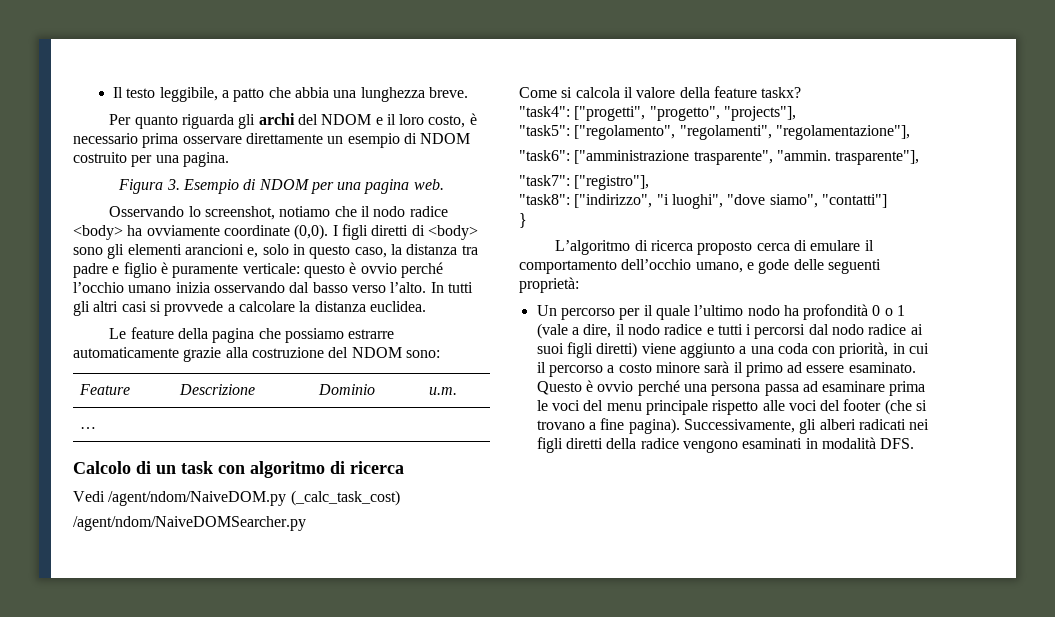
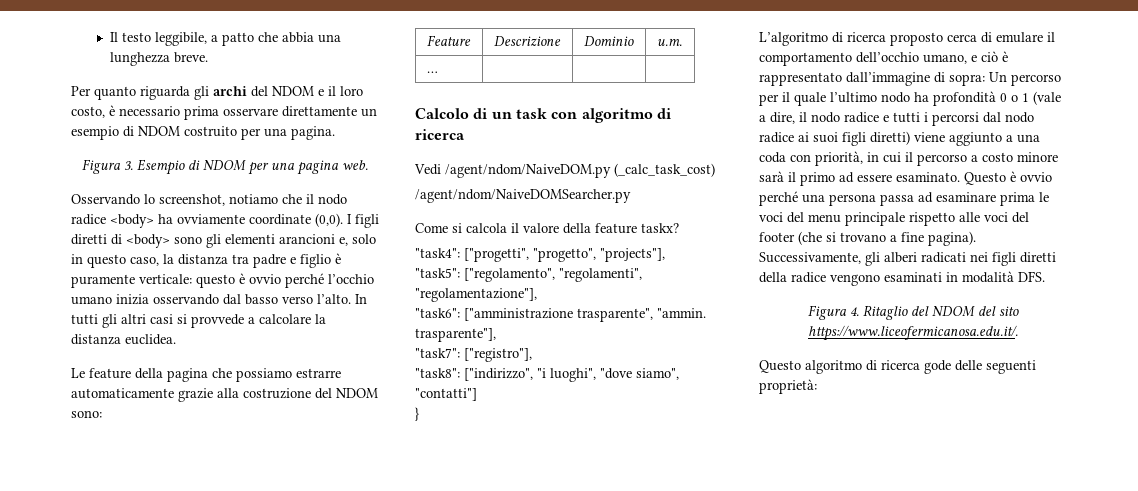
[758,259,881,274] [519,277,579,293] gode delle seguenti proprietà: // -> [981,51,1008,62] [759,72,985,86] ciò è rappresentato dall’immagine di sopra:
(915, 443) none -> [808,305,1019,320] [808,325,1018,341] [759,360,1036,374] [759,379,817,394] // Figura 4. Ritaglio del NDOM del sito https://www.liceofermicanosa.edu.it/. // Questo algoritmo di ricerca gode delle seguenti proprietà:

